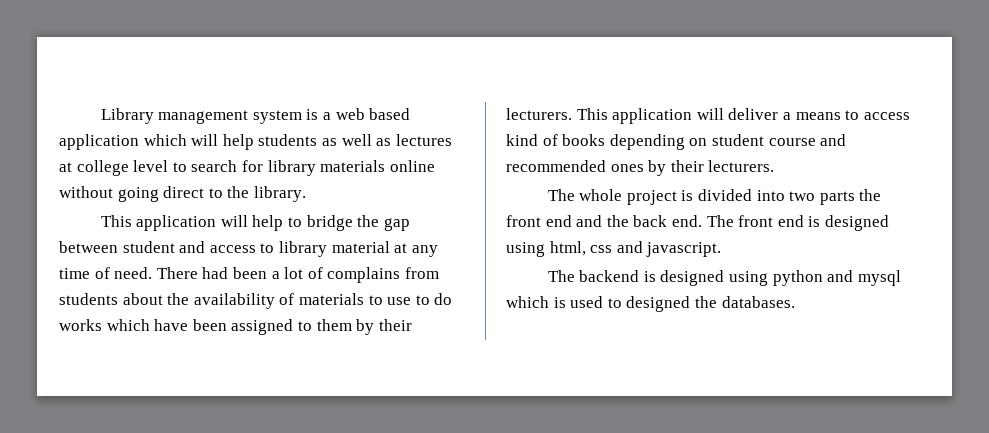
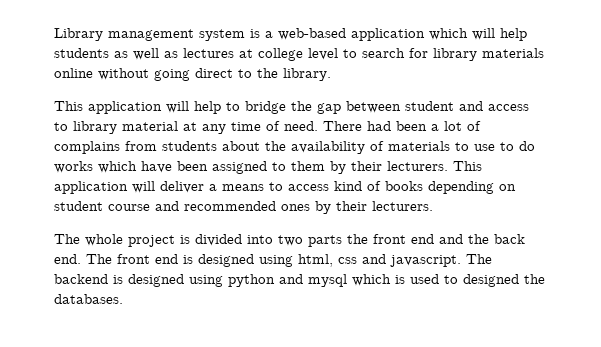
[335,108,411,120] web based -> [278,28,346,40] web-based
(722, 249) // -> (461, 261) none

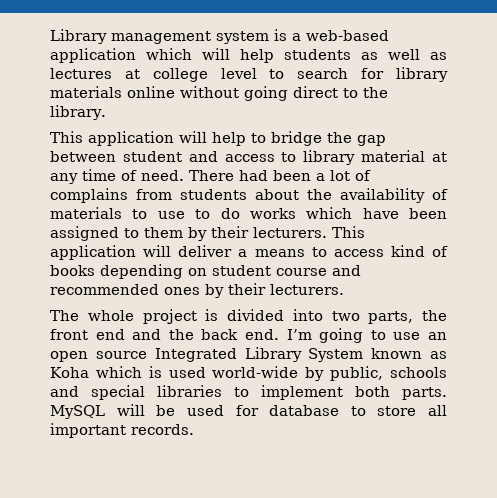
[308,235,342,247] parts -> [368,311,414,324] parts,
[86,254,492,267] [54,274,545,287] [54,294,123,304] The front end is designed using html, css and javascript. The backend is designed using python and mysql which is used to designed the databases. -> [286,328,448,343] [50,347,447,362] [50,366,447,381] [50,385,447,400] [50,404,447,419] [50,423,194,438] I’m going to use an open source Integrated Library System known as Koha which is used world-wide by public, schools and special libraries to implement both parts. MySQL will be used for database to store all important records.

